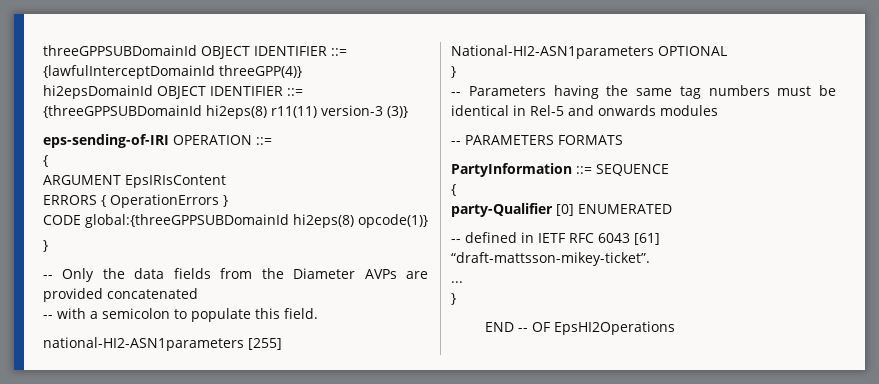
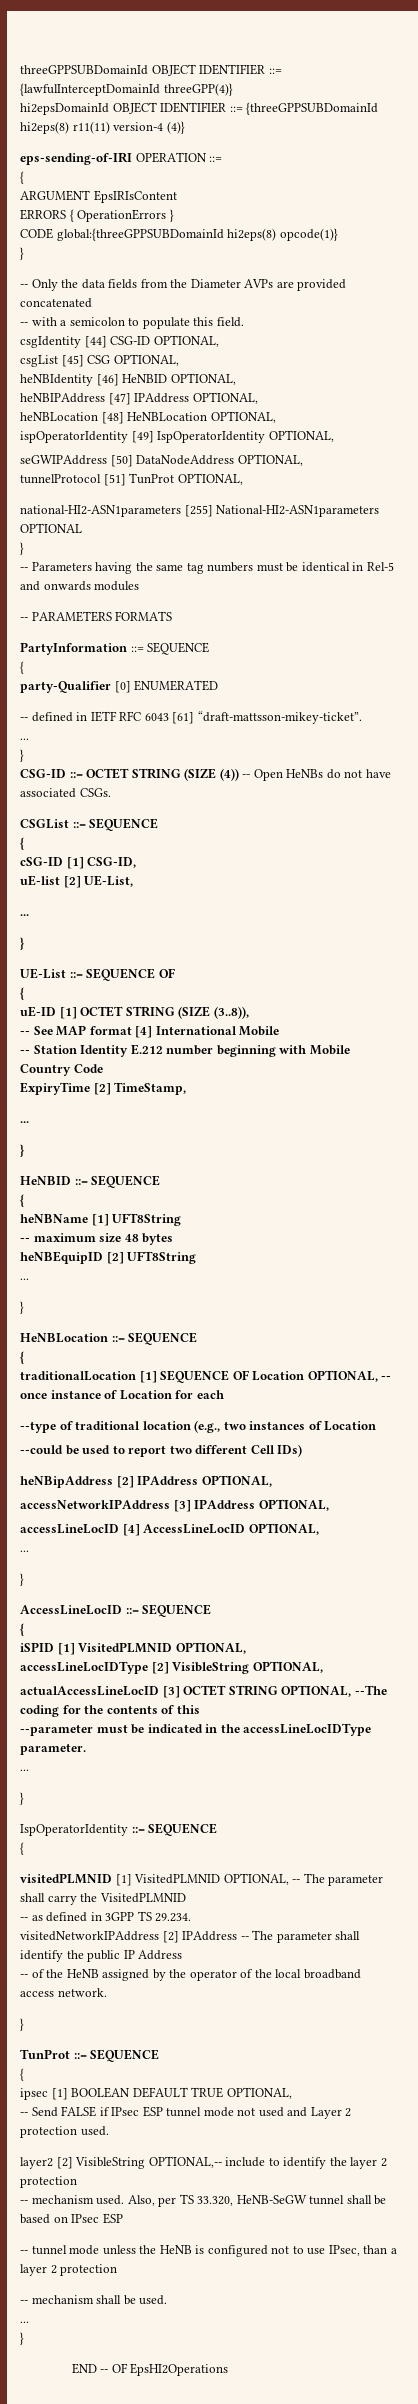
[321,105,408,118] version-3 (3)} -> [113,121,185,134] version-4 (4)}
(318, 313) none -> [20,335,219,348] [20,354,179,367] [20,373,236,386] [20,392,258,405] [20,411,276,424] [20,430,334,443] [20,454,303,467] [20,473,243,486] // csgIdentity [44] CSG-ID OPTIONAL, // csgList [45] CSG OPTIONAL, // heNBIdentity [46] HeNBID OPTIONAL, // heNBIPAddress [47] IPAddress OPTIONAL, // heNBLocation [48] HeNBLocation OPTIONAL, // ispOperatorIdentity [49] IspOperatorIdentity OPTIONAL, // seGWIPAddress [50] DataNodeAddress OPTIONAL, // tunnelProtocol [51] TunProt OPTIONAL,
(456, 299) none -> [20,768,391,781] [20,788,111,798] [20,818,159,831] [20,837,24,850] [20,857,137,869] [20,875,134,888] [20,914,29,916] [20,937,24,950] [20,968,175,981] [20,987,24,1000] [20,1006,249,1019] [20,1025,280,1038] [20,1044,350,1057] [20,1064,103,1076] [20,1082,187,1095] [20,1121,29,1123] [20,1144,24,1157] [20,1175,161,1188] [20,1194,24,1207] [20,1213,182,1226] [20,1233,174,1245] [20,1251,197,1264] [20,1278,29,1280] [20,1301,24,1314] [20,1332,198,1345] [20,1351,24,1364] [20,1370,392,1383] [20,1390,224,1400] [20,1420,377,1433] [20,1444,303,1457] [20,1475,272,1488] [20,1499,329,1512] [20,1523,319,1536] [20,1550,29,1552] [20,1573,24,1586] [20,1604,212,1617] [20,1623,24,1636] [20,1642,246,1655] [20,1661,323,1674] [20,1685,387,1698] [20,1705,200,1717] [20,1723,372,1736] [20,1743,86,1755] [20,1769,29,1771] [20,1792,24,1805] [20,1823,218,1836] [20,1842,24,1855] [20,1873,384,1886] [20,1893,186,1905] [20,1911,192,1922] [20,1930,361,1943] [20,1950,183,1962] [20,1969,361,1981] [20,1988,107,1997] [20,2018,24,2031] [20,2049,160,2062] [20,2068,24,2081] [20,2087,292,2100] [20,2106,352,2119] [20,2126,109,2138] [20,2156,387,2169] [20,2176,77,2188] [20,2194,387,2207] [20,2213,123,2224] [20,2245,397,2257] [20,2264,118,2276] [20,2295,168,2305] [20,2321,29,2323] [20,2332,24,2345] // CSG-ID ::= OCTET STRING (SIZE (4)) -- Open HeNBs do not have associated CSGs. // CSGList ::= SEQUENCE // { // cSG-ID [1] CSG-ID, // uE-list [2] UE-List, // ... // } // UE-List ::= SEQUENCE OF // { // uE-ID [1] OCTET STRING (SIZE (3..8)), // -- See MAP format [4] International Mobile // -- Station Identity E.212 number beginning with Mobile Country Code // ExpiryTime [2] TimeStamp, // ... // } // HeNBID ::= SEQUENCE // { // heNBName [1] UFT8String // -- maximum size 48 bytes // heNBEquipID [2] UFT8String // ... // } // HeNBLocation ::= SEQUENCE // { // traditionalLocation [1] SEQUENCE OF Location OPTIONAL, -- once instance of Location for each // --type of traditional location (e.g., two instances of Location // --could be used to report two different Cell IDs) // heNBipAddress [2] IPAddress OPTIONAL, // accessNetworkIPAddress [3] IPAddress OPTIONAL, // accessLineLocID [4] AccessLineLocID OPTIONAL, // ... // } // AccessLineLocID ::= SEQUENCE // { // iSPID [1] VisitedPLMNID OPTIONAL, // accessLineLocIDType [2] VisibleString OPTIONAL, // actualAccessLineLocID [3] OCTET STRING OPTIONAL, --The coding for the contents of this // --parameter must be indicated in the accessLineLocIDType parameter. // ... // } // IspOperatorIdentity ::= SEQUENCE // { // visitedPLMNID [1] VisitedPLMNID OPTIONAL, -- The parameter shall carry the VisitedPLMNID // -- as defined in 3GPP TS 29.234. // visitedNetworkIPAddress [2] IPAddress -- The parameter shall identify the public IP Address // -- of the HeNB assigned by the operator of the local broadband access network. // } // TunProt ::= SEQUENCE // { // ipsec [1] BOOLEAN DEFAULT TRUE OPTIONAL, // -- Send FALSE if IPsec ESP tunnel mode not used and Layer 2 protection used. // layer2 [2] VisibleString OPTIONAL,-- include to identify the layer 2 protection // -- mechanism used. Also, per TS 33.320, HeNB-SeGW tunnel shall be based on IPsec ESP // -- tunnel mode unless the HeNB is configured not to use IPsec, than a layer 2 protection // -- mechanism shall be used. // ... // }

